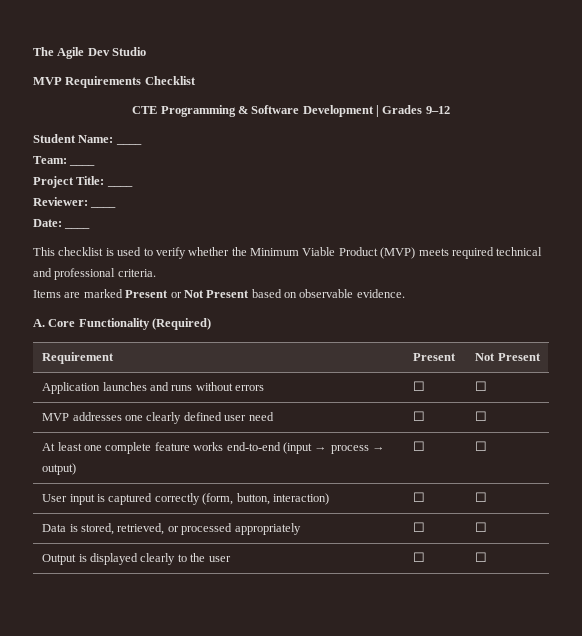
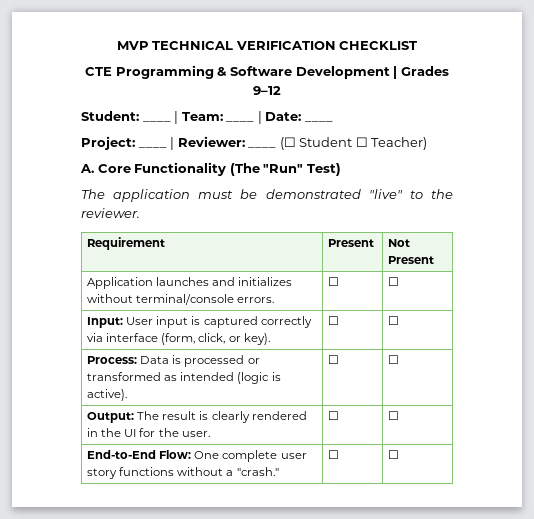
[33,47,147,59] [33,76,196,88] The Agile Dev Studio // MVP Requirements Checklist -> [116,41,418,50] MVP TECHNICAL VERIFICATION CHECKLIST
[33,134,114,143] [115,143,142,145] Student Name: ____ // -> [81,111,139,121] [142,111,179,124] Student: ____ |
[33,176,105,188] [106,185,133,187] [33,197,88,206] [90,206,117,208] [33,219,62,227] [64,227,91,229] [33,247,543,259] [33,268,156,280] [33,289,405,298] [33,318,212,330] // Project Title: ____ // Reviewer: ____ // Date: ____ // This checklist is used to verify whether the Minimum Viable Product (MVP) meets required technical and professional criteria. // Items are marked Present or Not Present based on observable evidence. // A. Core Functionality (Required) -> [257,111,302,124] [304,121,333,122] [81,136,245,150] [248,137,428,150] [80,162,341,176] [81,189,454,202] [81,208,140,218] | Date: ____ // Project: ____ | Reviewer: ____ (☐ Student ☐ Teacher) // A. Core Functionality (The "Run" Test) // The application must be demonstrated "live" to the reviewer.
[171,382,265,391] [413,381,426,391] [475,381,488,391] [42,412,274,424] [413,411,426,421] [475,411,488,421] [42,442,385,454] [42,463,77,475] [413,441,426,451] [475,441,488,451] [42,493,329,505] [413,492,426,502] [475,492,488,502] [42,523,301,535] [413,522,426,532] [475,522,488,532] [42,553,231,565] runs without errors | ☐ | ☐ // MVP addresses one clearly defined user need | ☐ | ☐ // At least one complete feature works end-to-end (input → process → output) | ☐ | ☐ // User input is captured correctly (form, button, interaction) | ☐ | ☐ // Data is stored, retrieved, or processed appropriately | ☐ | ☐ // Output is displayed clearly to the user -> [238,277,293,286] [87,294,275,305] [328,277,340,286] [388,277,400,286] [87,316,312,328] [87,333,270,345] [328,316,340,325] [388,316,400,325] [87,355,260,367] [87,372,281,384] [87,389,128,401] [328,355,340,364] [388,355,400,364] [87,411,307,423] [87,428,210,437] [328,411,340,420] [388,411,400,420] [87,450,307,462] [87,467,279,479] initializes without terminal/console errors. | ☐ | ☐ // Input: User input is captured correctly via interface (form, click, or key). | ☐ | ☐ // Process: Data is processed or transformed as intended (logic is active). | ☐ | ☐ // Output: The result is clearly rendered in the UI for the user. | ☐ | ☐ // End-to-End Flow: One complete user story functions without a "crash."

